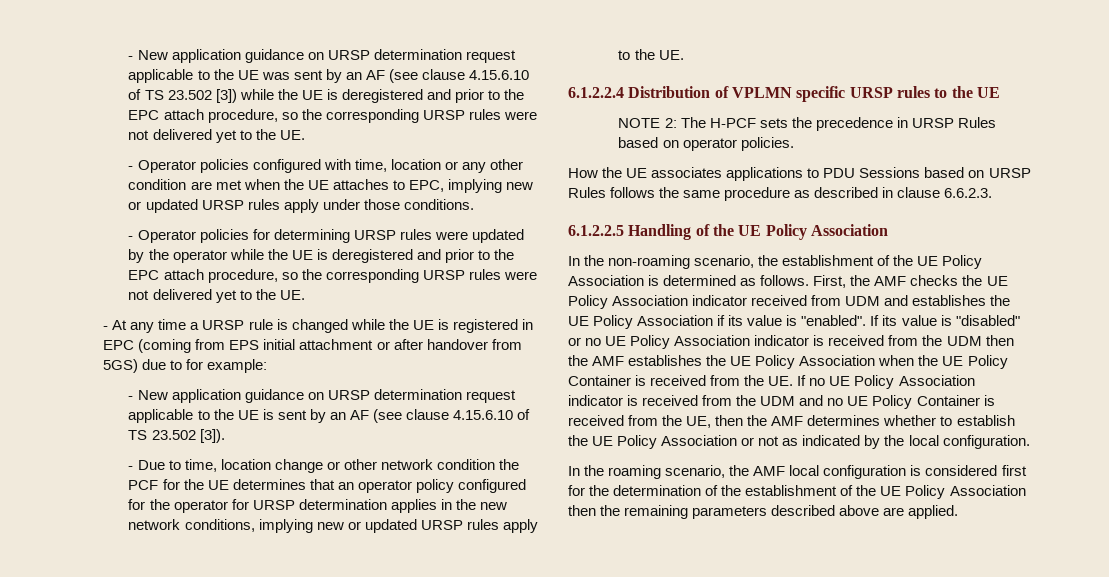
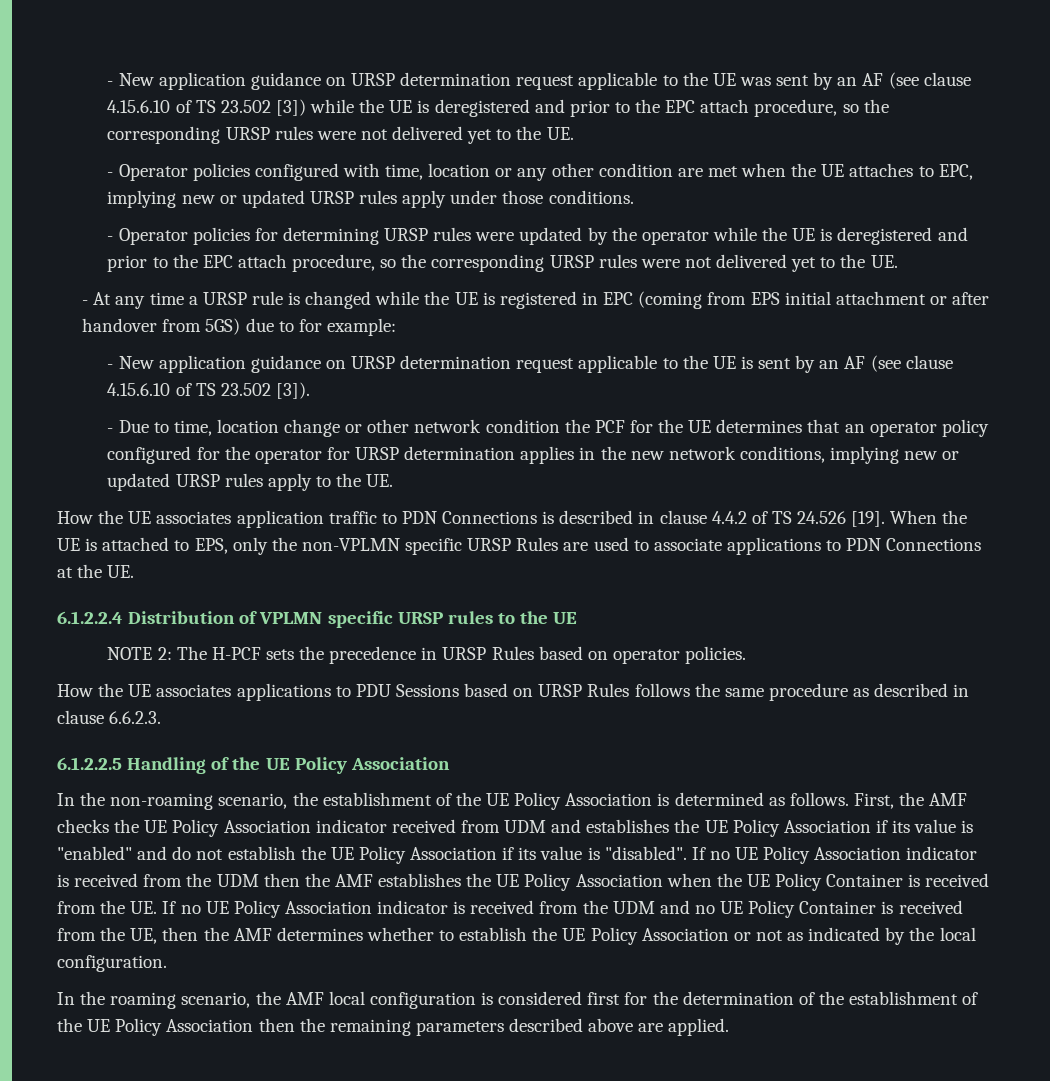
(684, 55) none -> [57,510,968,528] [57,537,982,555] [57,564,135,578] // How the UE associates application traffic to PDN Connections is described in clause 4.4.2 of TS 24.526 [19]. When the UE is attached to EPS, only the non-VPLMN specific URSP Rules are used to associate applications to PDN Connections at the UE.
[801,315,1020,326] [568,337,581,346] "enabled". If its value is "disabled" or -> [57,846,706,864] "enabled" and do not establish the UE Policy Association if its value is "disabled". If

